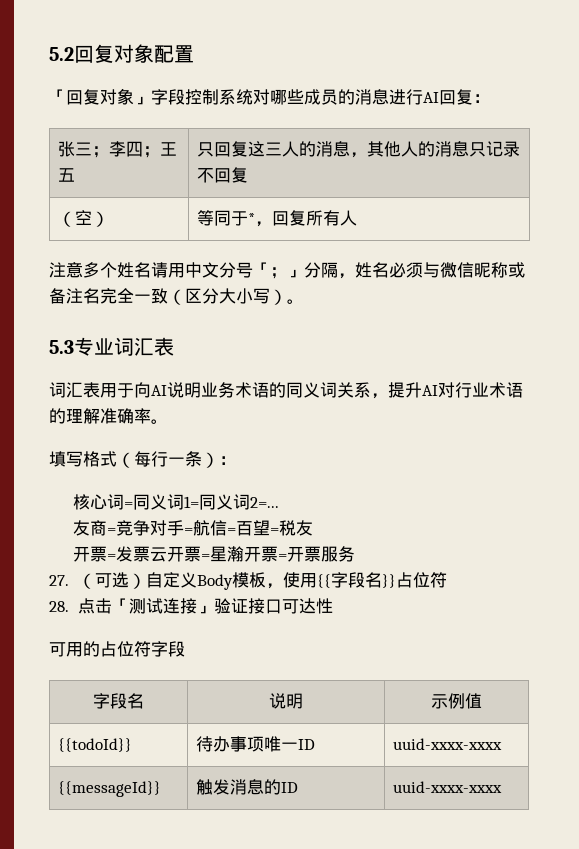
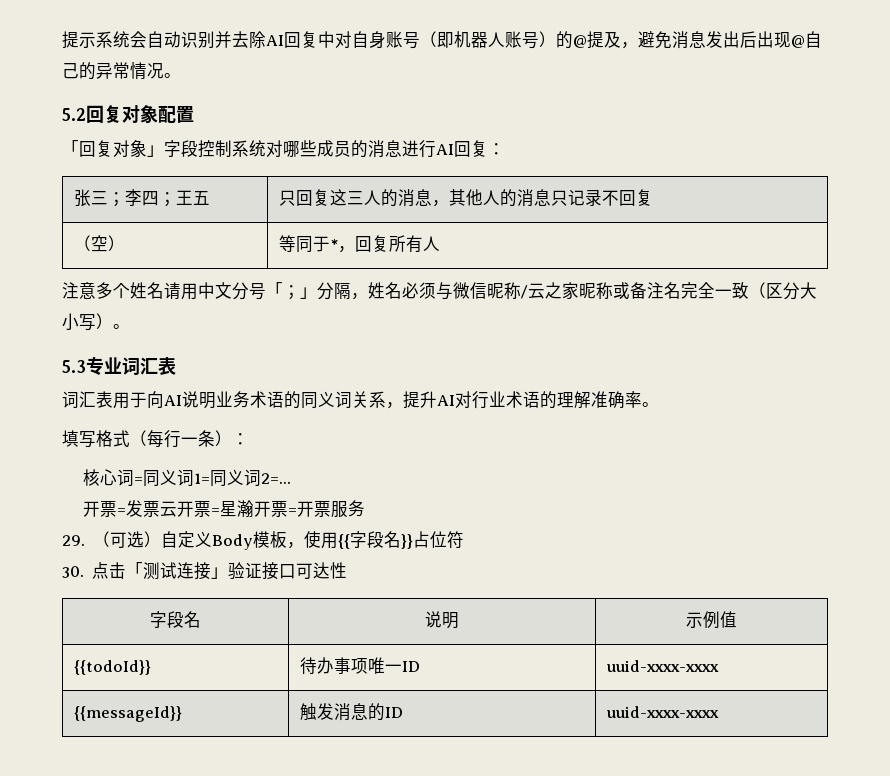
(49, 54) none -> [62,31,822,49] [62,62,181,80] 提示系统会自动识别并去除AI回复中对自身账号（即机器人账号）的@提及，避免消息发出后出现@自己的异常情况。 //
(508, 270) none -> [521,282,613,300] /云之家昵称
[72,520,313,536] // 友商=竞争对手=航信=百望=税友 -> (292, 478) none
[49,575,69,586] 27. -> [62,535,85,546] 29.
[49,601,69,612] 28. -> [62,566,84,578] 30.
[49,641,185,657] // 可用的占位符字段 -> (348, 570) none

